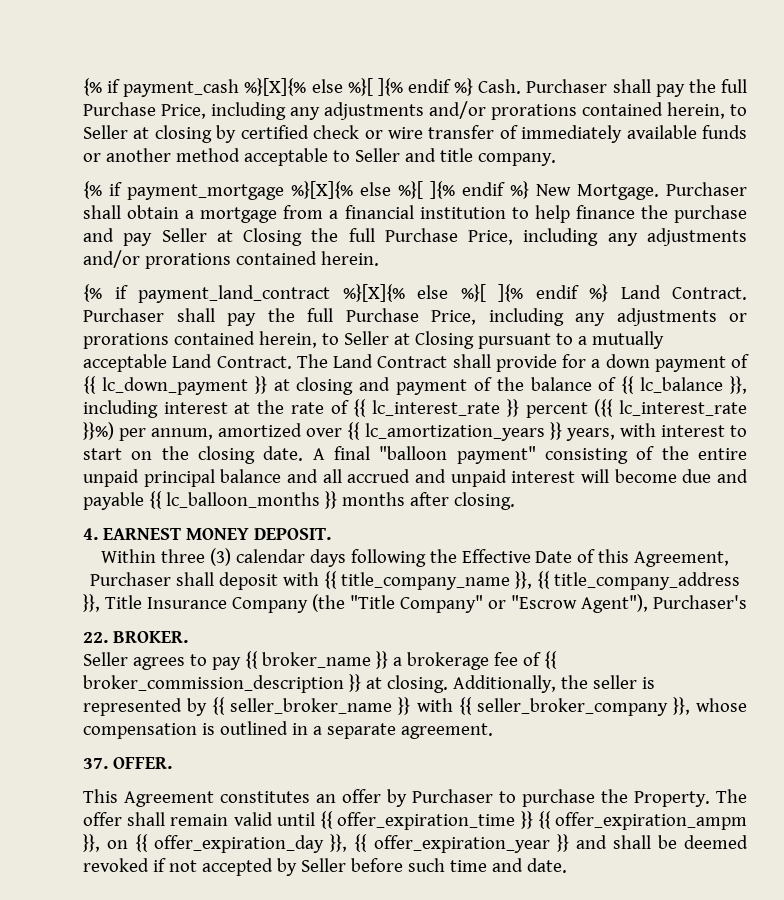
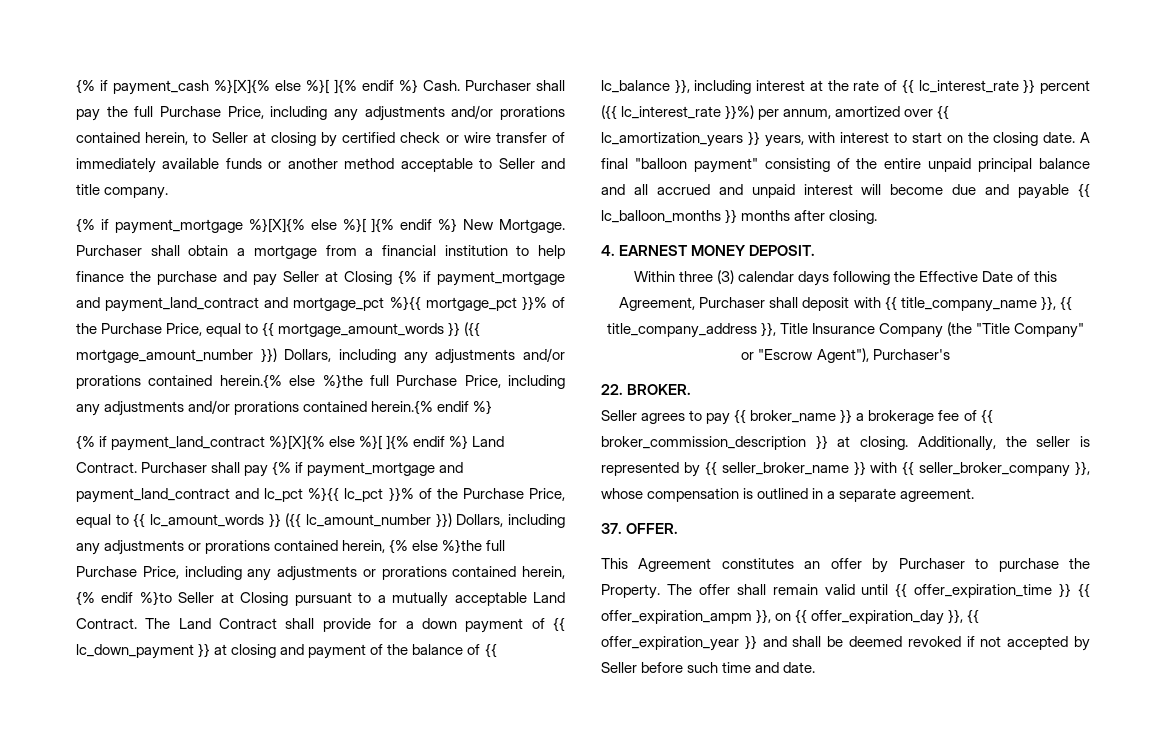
[311,228,747,246] [83,250,379,269] the full Purchase Price, including any adjustments and/or prorations contained herein. -> [398,270,565,286] [76,296,566,312] [76,322,481,337] [76,348,565,364] [76,374,565,389] [76,400,493,416] {% if payment_mortgage and payment_land_contract and mortgage_pct %}{{ mortgage_pct }}% of the Purchase Price, equal to {{ mortgage_amount_words }} ({{ mortgage_amount_number }}) Dollars, including any adjustments and/or prorations contained herein.{% else %}the full Purchase Price, including any adjustments and/or prorations contained herein.{% endif %}
[267,308,295,322] the -> [272,461,464,477] [76,487,565,503] [76,513,565,528] [76,539,483,555] {% if payment_mortgage and payment_land_contract and lc_pct %}{{ lc_pct }}% of the Purchase Price, equal to {{ lc_amount_words }} ({{ lc_amount_number }}) Dollars, including any adjustments or prorations contained herein, {% else %}the
[321,333,339,345] to -> [76,591,172,606] {% endif %}to

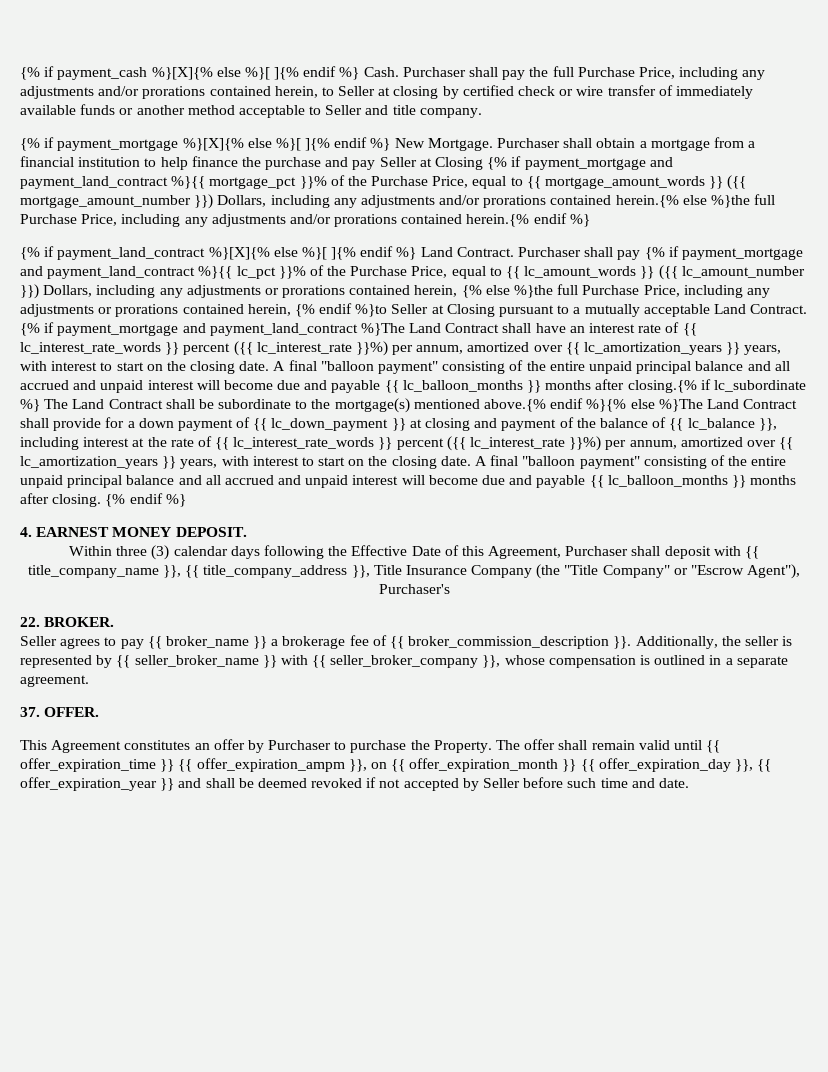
[264,297,385,311] and mortgage_pct -> (168, 182) none
[235,488,304,502] and lc_pct -> (196, 272) none
[145,618,171,629] The -> [20,322,697,336] [20,341,782,356] [20,360,790,374] [20,379,806,393] [20,398,703,413] {% if payment_mortgage and payment_land_contract %}The Land Contract shall have an interest rate of {{ lc_interest_rate_words }} percent ({{ lc_interest_rate }}%) per annum, amortized over {{ lc_amortization_years }} years, with interest to start on the closing date. A final "balloon payment" consisting of the entire unpaid principal balance and all accrued and unpaid interest will become due and payable {{ lc_balloon_months }} months after closing.{% if lc_subordinate %} The Land Contract shall be subordinate to the mortgage(s) mentioned above.{% endif %}{% else %}The
[918,80,1019,93] lc_interest_rate -> [233,437,375,449] lc_interest_rate_words
(878, 217) none -> [105,493,186,507] {% endif %}
[815,435,909,450] }} at closing. -> [613,636,632,649] }}.
(808, 616) none -> [409,758,595,772] offer_expiration_month }} {{

